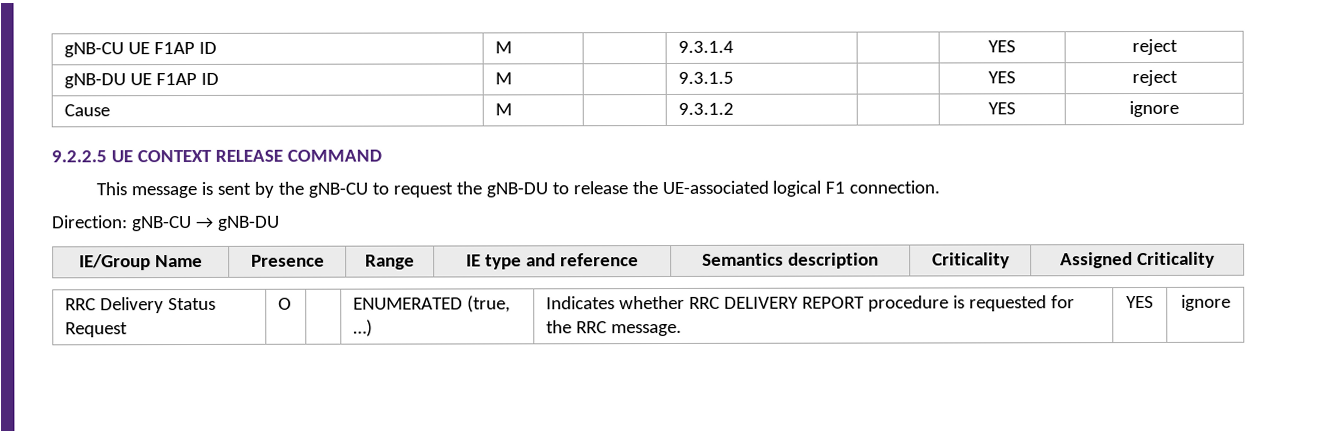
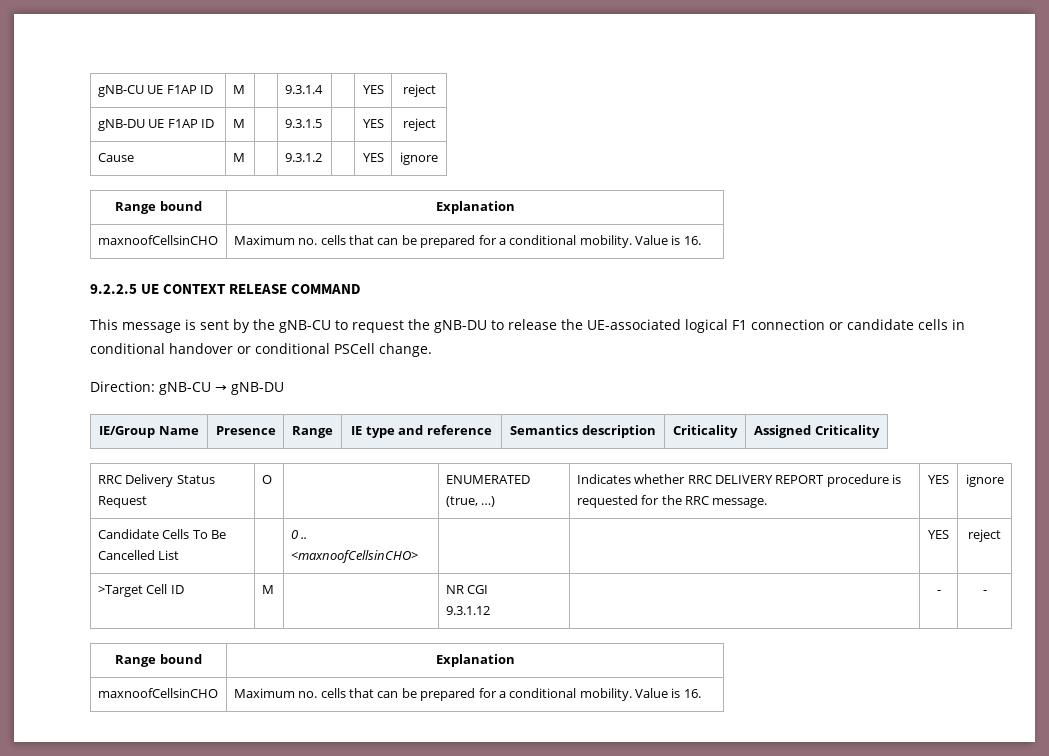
(1179, 109) none -> [115,201,202,214] [435,201,515,214] [97,235,218,245] [233,235,701,248] // Range bound | Explanation // maxnoofCellsinCHO | Maximum no. cells that can be prepared for a conditional mobility. Value is 16.
[849,180,941,194] connection. -> [751,319,965,330] [90,343,432,357] connection or candidate cells in conditional handover or conditional PSCell change.
(1231, 302) none -> [97,529,227,539] [97,550,180,560] [290,530,308,539] [290,550,418,563] [928,530,949,539] [968,529,1001,542] [97,584,184,597] [261,585,274,594] [445,585,489,594] [445,606,490,615] [936,590,941,594] [982,590,987,594] [115,654,202,667] [435,654,515,667] [97,688,218,698] [233,688,701,701] // Candidate Cells To Be Cancelled List | | 0 .. <maxnoofCellsinCHO> | | | YES | reject // >Target Cell ID | M | | NR CGI // 9.3.1.12 | | - | - // Range bound | Explanation // maxnoofCellsinCHO | Maximum no. cells that can be prepared for a conditional mobility. Value is 16.

